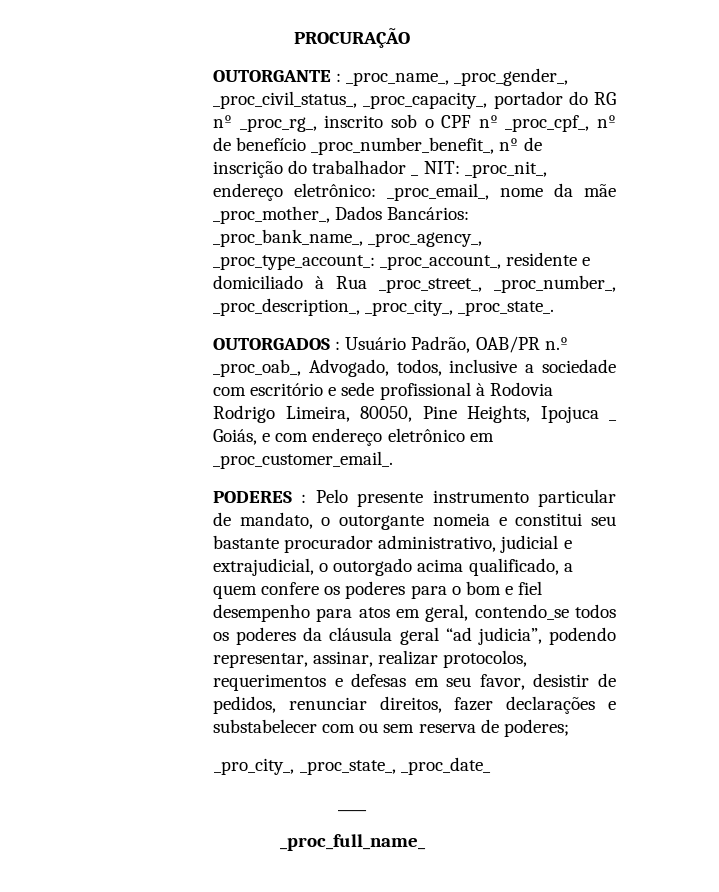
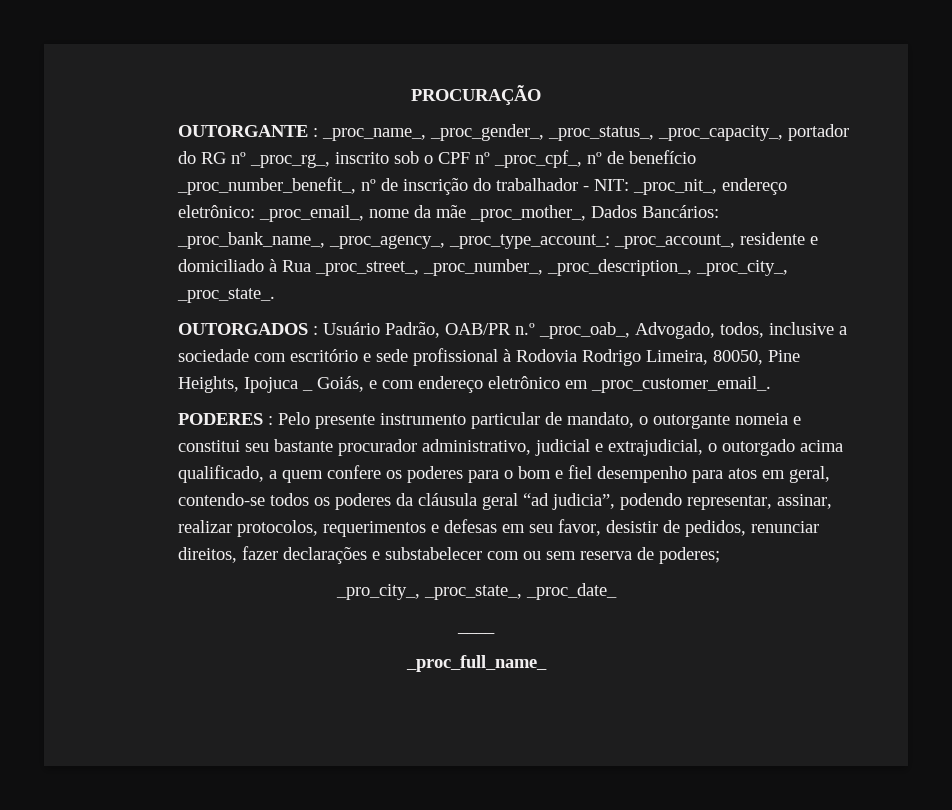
[213,91,358,109] _proc_civil_status_, -> [548,126,655,141] _proc_status_,
[411,174,420,176] _ -> [583,186,590,191] -
[474,604,569,620] contendo_se -> [178,493,266,506] contendo-se

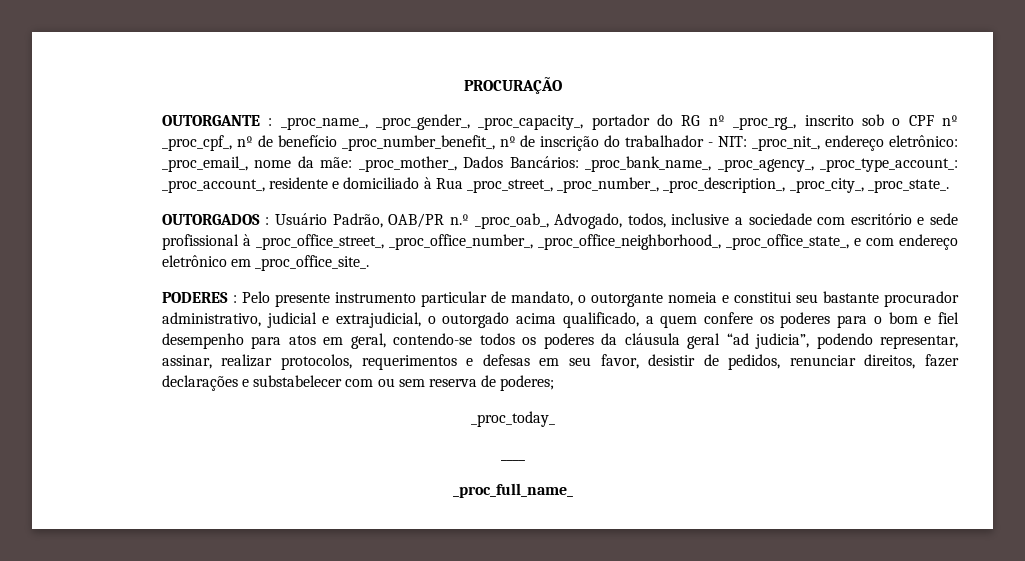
[548,126,655,141] _proc_status_, -> (470, 122) none
[436,205,467,218] mãe -> [320,157,353,168] mãe:
[516,349,801,366] [178,376,365,393] Rodovia Rodrigo Limeira, 80050, Pine Heights, Ipojuca _ Goiás, -> [255,234,849,250] _proc_office_street_, _proc_office_number_, _proc_office_neighborhood_, _proc_office_state_,
[591,376,772,393] _proc_customer_email_. -> [255,255,370,271] _proc_office_site_.
[335,583,617,600] _pro_city_, _proc_state_, _proc_date_ -> [470,411,555,427] _proc_today_

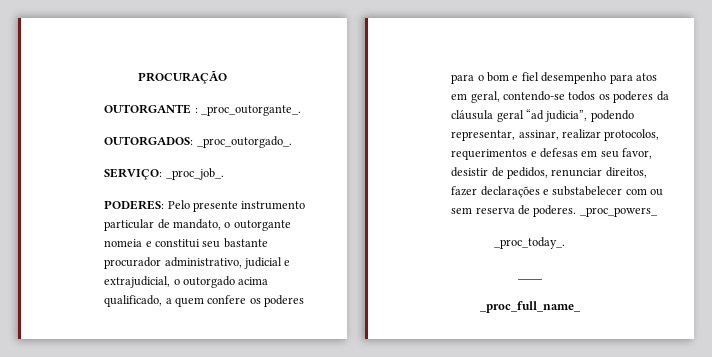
[280,114,958,130] [161,135,959,151] [161,156,959,172] [161,177,949,193] [161,213,958,229] [161,234,958,250] [161,255,370,271] [161,292,237,303] _proc_name_, _proc_gender_, _proc_capacity_, portador do RG nº _proc_rg_, inscrito sob o CPF nº _proc_cpf_, nº de benefício _proc_number_benefit_, nº de inscrição do trabalhador - NIT: _proc_nit_, endereço eletrônico: _proc_email_, nome da mãe: _proc_mother_, Dados Bancários: _proc_bank_name_, _proc_agency_, _proc_type_account_: _proc_account_, residente e domiciliado à Rua _proc_street_, _proc_number_, _proc_description_, _proc_city_, _proc_state_. // OUTORGADOS : Usuário Padrão, OAB/PR n.º _proc_oab_, Advogado, todos, inclusive a sociedade com escritório e sede profissional à _proc_office_street_, _proc_office_number_, _proc_office_neighborhood_, _proc_office_state_, e com endereço eletrônico em _proc_office_site_. // PODERES : -> [201,105,302,116] [104,136,292,148] [104,168,224,180] [104,200,165,210] _proc_outorgante_. // OUTORGADOS: _proc_outorgado_. // SERVIÇO: _proc_job_. // PODERES:
[500,375,555,391] [470,411,555,427] poderes; // _proc_today_ -> [533,205,658,217] [494,237,565,249] poderes. _proc_powers_ // _proc_today_.

